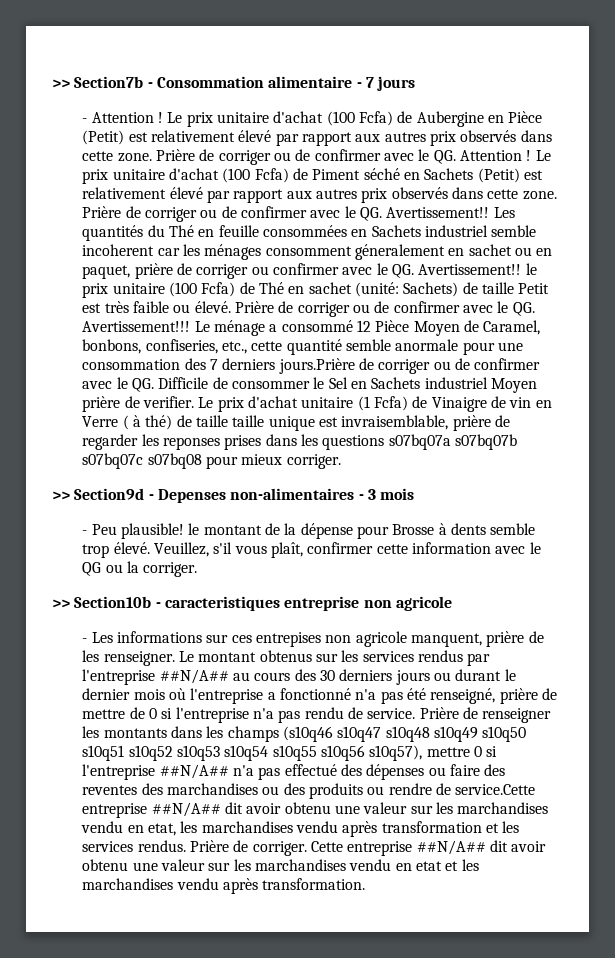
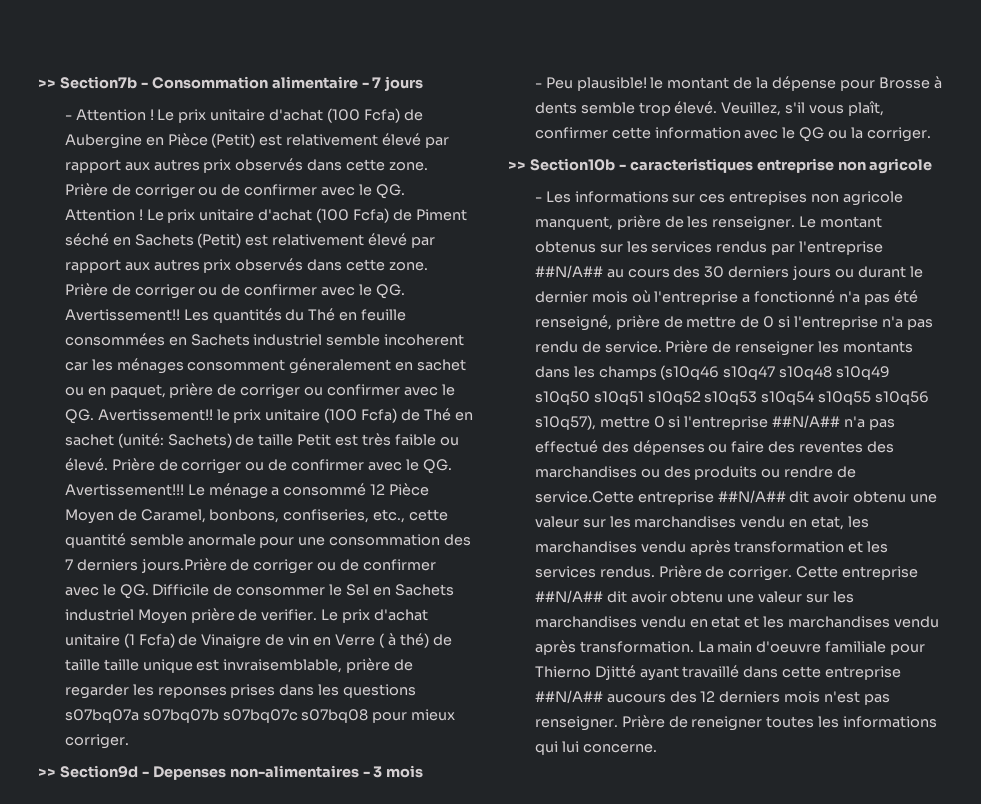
(366, 884) none -> [697,641,926,655] [534,665,902,681] [534,690,891,705] [534,715,938,731] [534,741,657,755] La main d'oeuvre familiale pour Thierno Djitté ayant travaillé dans cette entreprise ##N/A## aucours des 12 derniers mois n'est pas renseigner. Prière de reneigner toutes les informations qui lui concerne.

